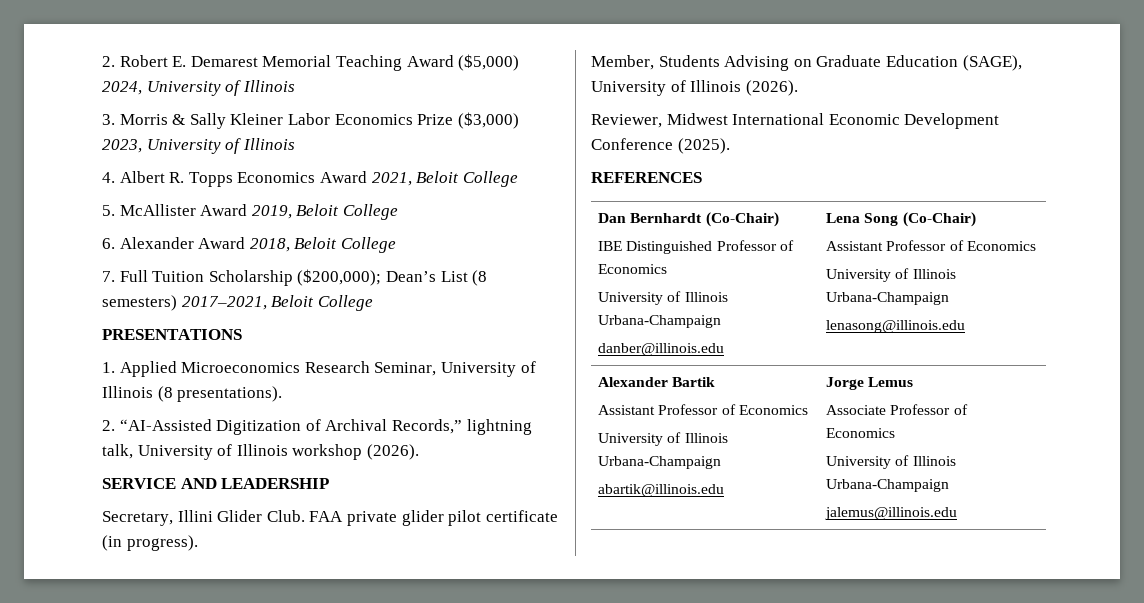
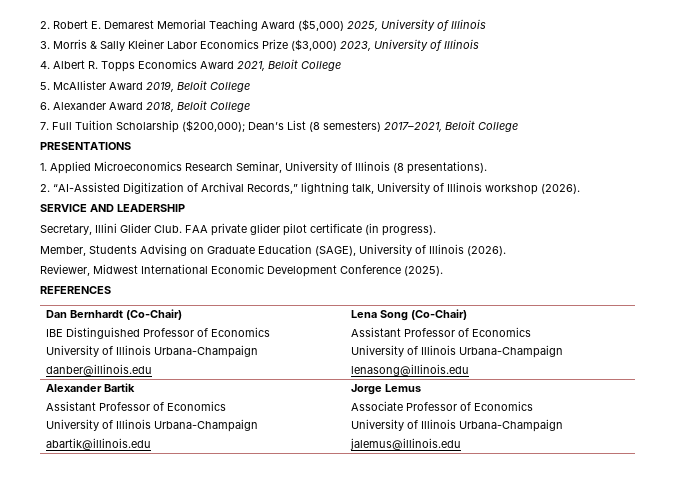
[102,81,142,95] 2024, -> [347,21,378,31] 2025,

